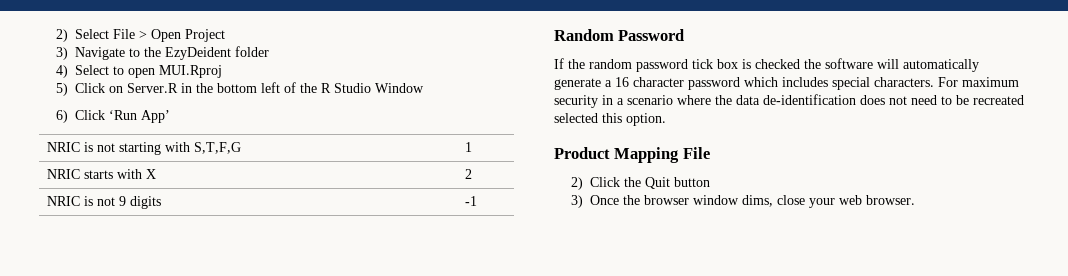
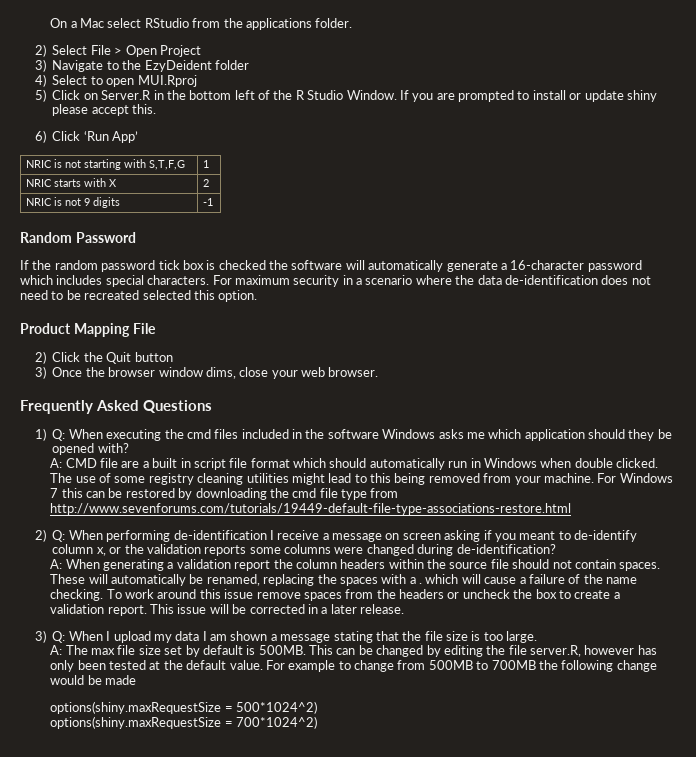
(56, 35) none -> [50,18,353,30] On a Mac select RStudio from the applications folder. //
[375,83,425,93] Window -> [346,90,657,102] [52,104,157,116] Window. If you are prompted to install or update shiny please accept this.
[615,77,684,87] 16 character -> [510,260,585,270] 16-character
(916, 200) none -> [20,400,212,414] [35,428,672,441] [52,443,129,455] [50,458,659,470] [50,473,673,485] [50,488,399,500] [50,503,572,515] [35,529,638,542] [52,544,556,556] [50,559,661,571] [50,574,638,586] [50,589,620,601] [50,604,405,616] [35,630,538,643] [50,645,657,657] [50,660,657,672] [50,675,137,685] [50,701,318,714] [50,716,318,729] // Frequently Asked Questions // 1) Q: When executing the cmd files included in the software Windows asks me which application should they be opened with? // A: CMD file are a built in script file format which should automatically run in Windows when double clicked. The use of some registry cleaning utilities might lead to this being removed from your machine. For Windows 7 this can be restored by downloading the cmd file type from http://www.sevenforums.com/tutorials/19449-default-file-type-associations-restore.html // 2) Q: When performing de-identification I receive a message on screen asking if you meant to de-identify column x, or the validation reports some columns were changed during de-identification? // A: When generating a validation report the column headers within the source file should not contain spaces. These will automatically be renamed, replacing the spaces with a . which will cause a failure of the name checking. To work around this issue remove spaces from the headers or uncheck the box to create a validation report. This issue will be corrected in a later release. // 3) Q: When I upload my data I am shown a message stating that the file size is too large. // A: The max file size set by default is 500MB. This can be changed by editing the file server.R, however has only been tested at the default value. For example to change from 500MB to 700MB the following change would be made // options(shiny.maxRequestSize = 500*1024^2) // options(shiny.maxRequestSize = 700*1024^2)

